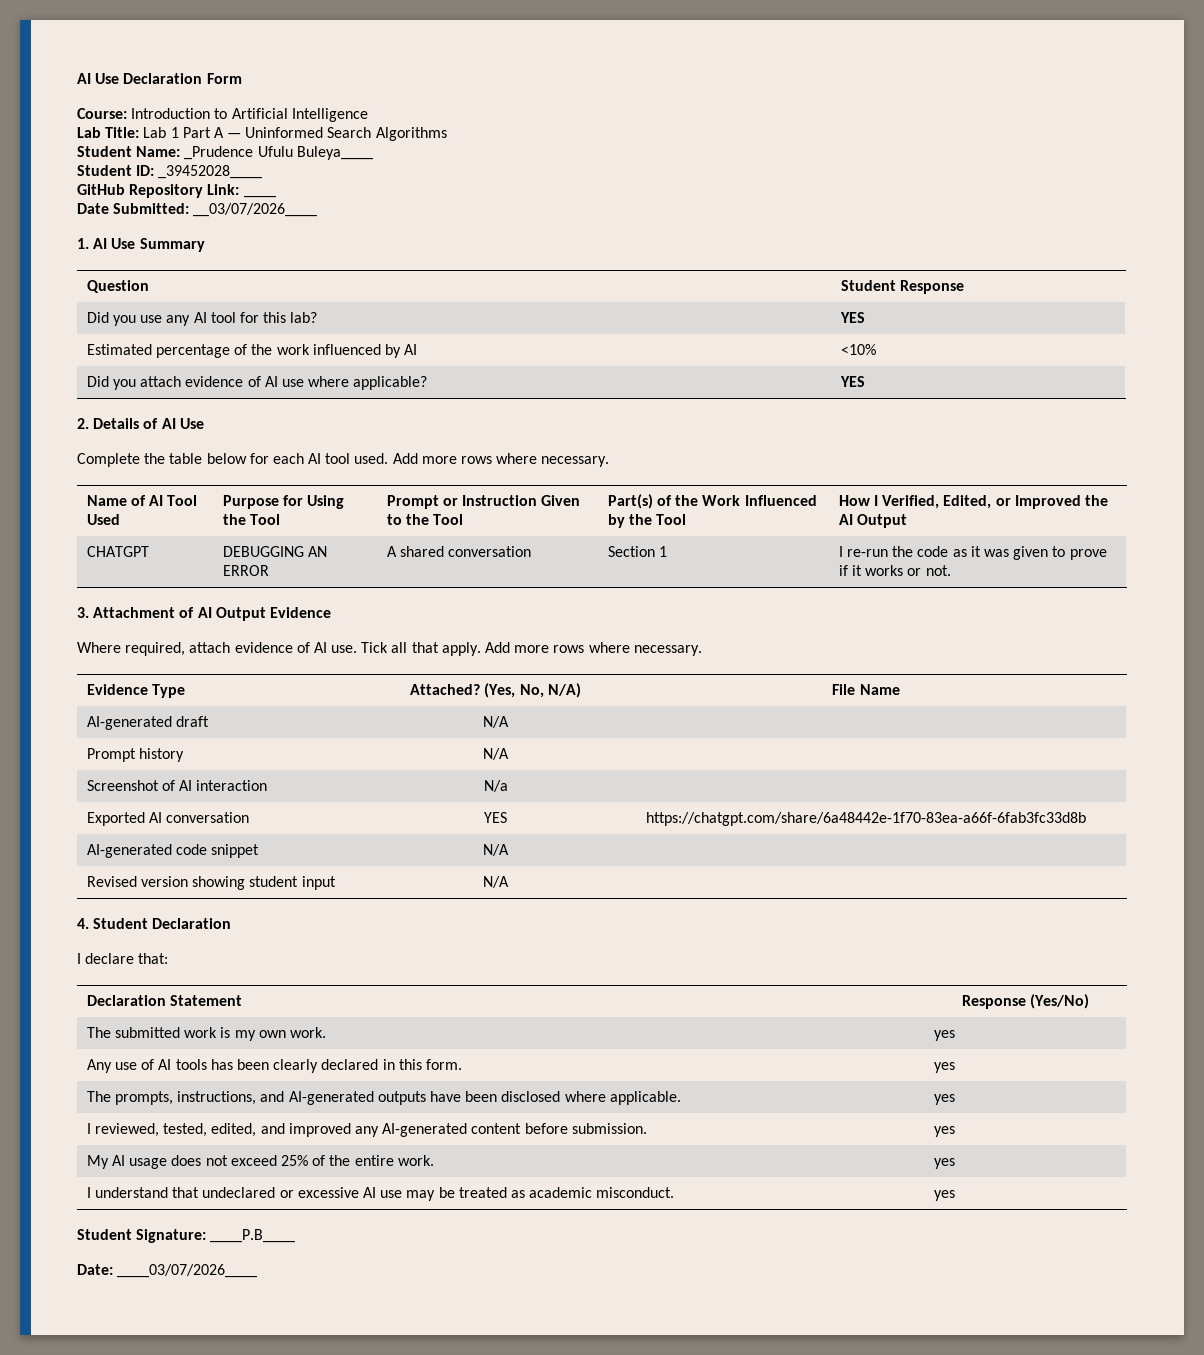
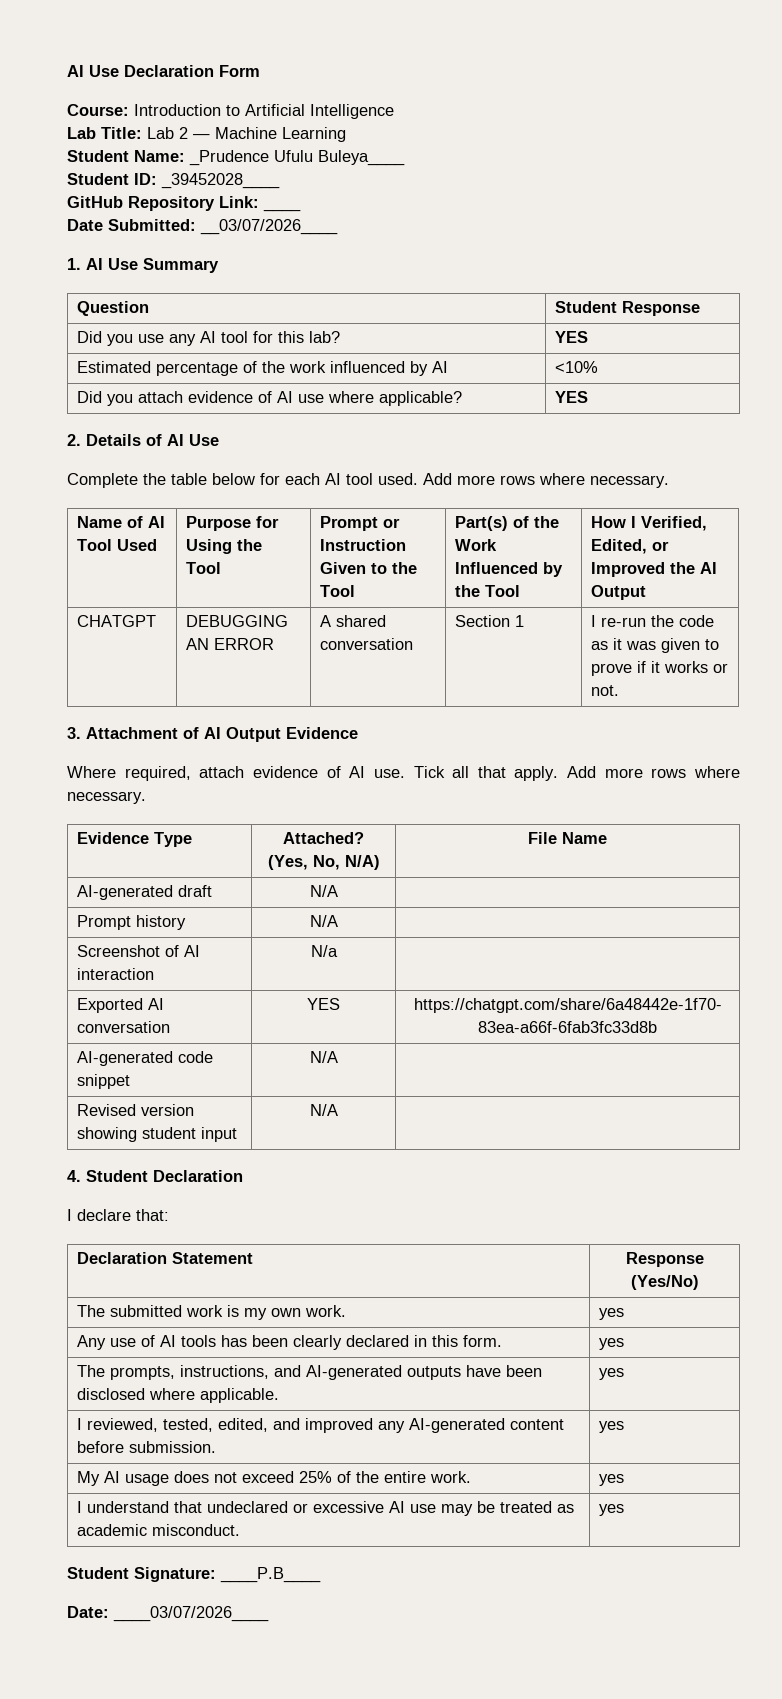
[170,127,447,141] 1 Part A — Uninformed Search Algorithms -> [179,127,346,142] 2 — Machine Learning

